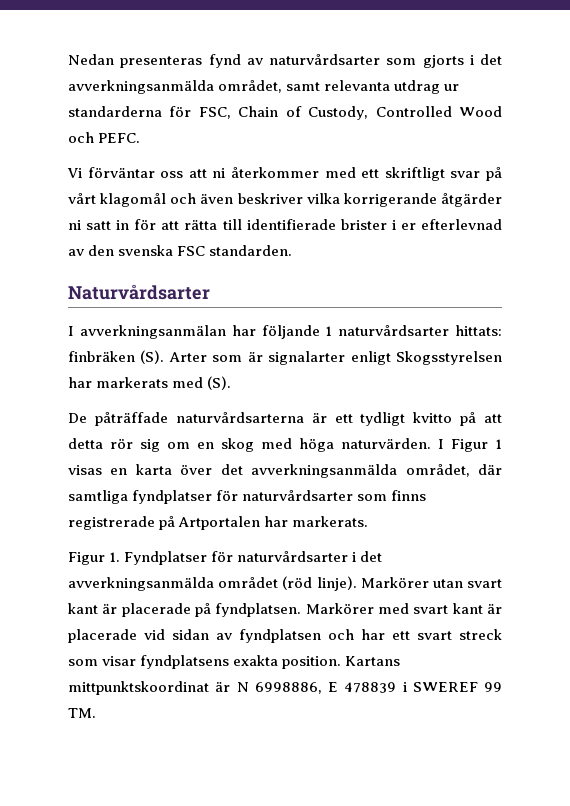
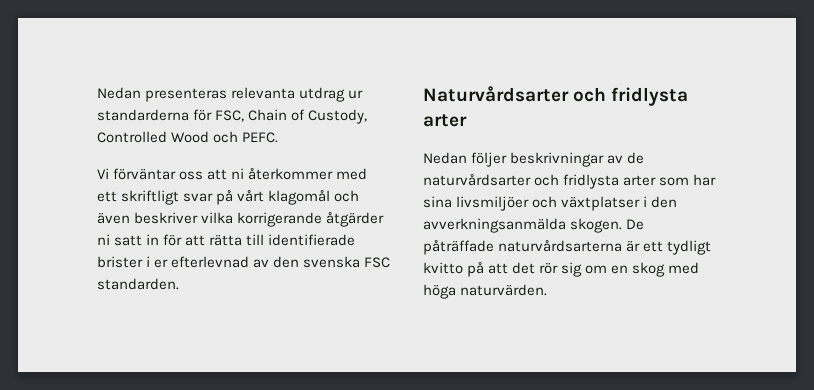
[208,54,502,68] [68,80,321,94] fynd av naturvårdsarter som gjorts i det avverkningsanmälda området, samt -> (228, 95) none
[68,325,502,339] [68,350,503,365] [68,376,232,390] // I avverkningsanmälan har följande 1 naturvårdsarter hittats: finbräken (S). Arter som är signalarter enligt Skogsstyrelsen har markerats med (S). // -> [573,87,689,106] [423,114,467,127] [423,152,645,167] [423,173,717,189] [423,196,678,211] [423,218,623,233] och fridlysta arter // Nedan följer beskrivningar av de naturvårdsarter och fridlysta arter som har sina livsmiljöer och växtplatser i den avverkningsanmälda skogen.
[68,438,103,449] detta -> [512,262,536,274] det
[438,439,502,452] [68,464,502,478] [68,490,427,504] [68,516,369,530] [68,551,383,565] [68,576,503,591] [68,603,502,617] [68,629,502,643] [68,655,401,669] [68,681,502,695] [68,708,96,718] I Figur 1 visas en karta över det avverkningsanmälda området, där samtliga fyndplatser för naturvårdsarter som finns registrerade på Artportalen har markerats. // Figur 1. Fyndplatser för naturvårdsarter i det avverkningsanmälda området (röd linje). Markörer utan svart kant är placerade på fyndplatsen. Markörer med svart kant är placerade vid sidan av fyndplatsen och har ett svart streck som visar fyndplatsens exakta position. Kartans mittpunktskoordinat är N 6998886, E 478839 i SWEREF 99 TM. -> (548, 290) none

